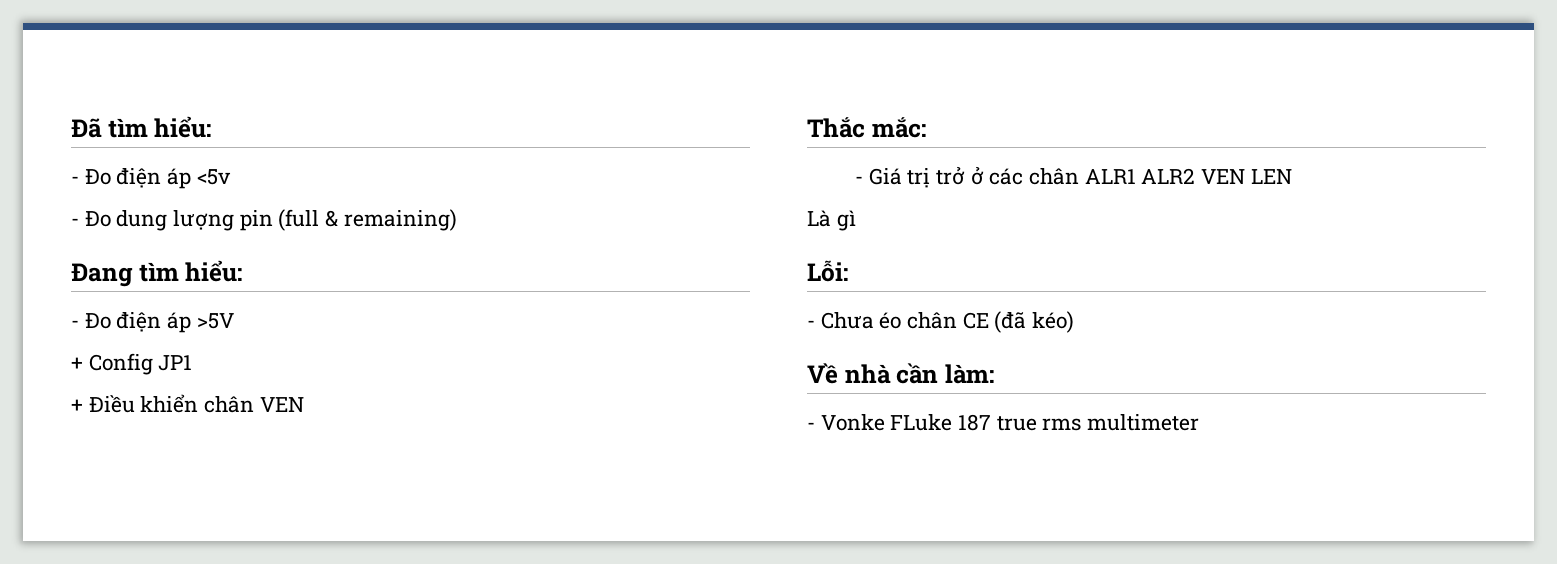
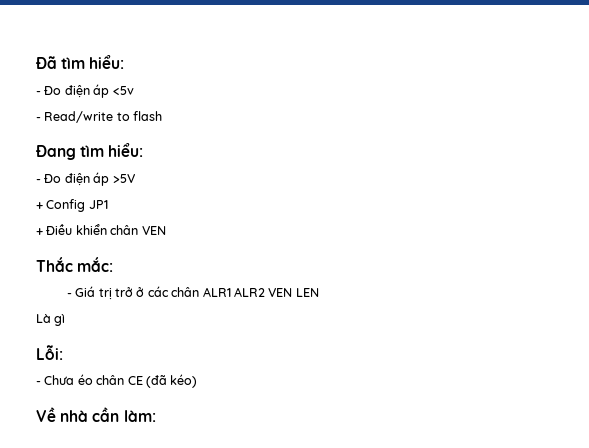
[84,209,457,231] Đo dung lượng pin (full & remaining) -> [44,111,163,123] Read/write to flash
[807,414,1200,431] // - Vonke FLuke 187 true rms multimeter -> (156, 416) none

